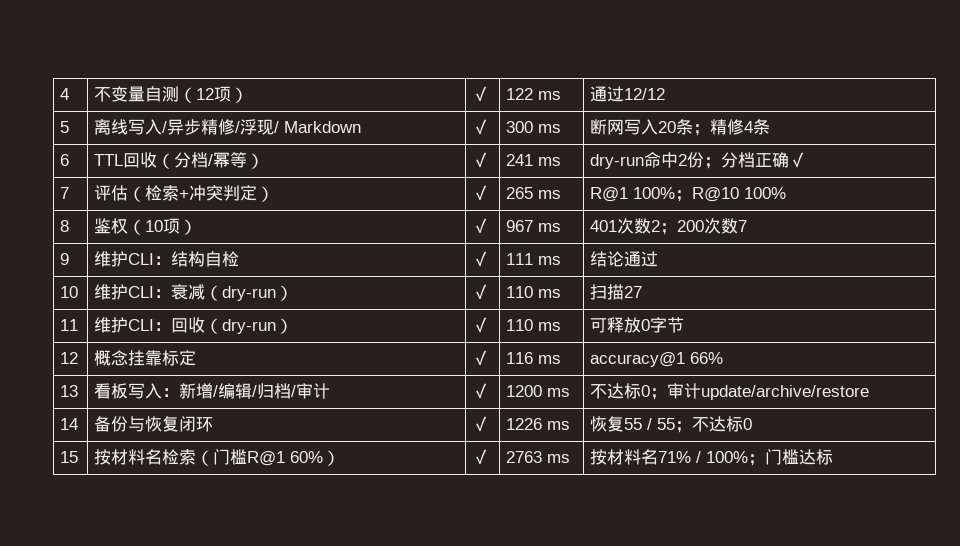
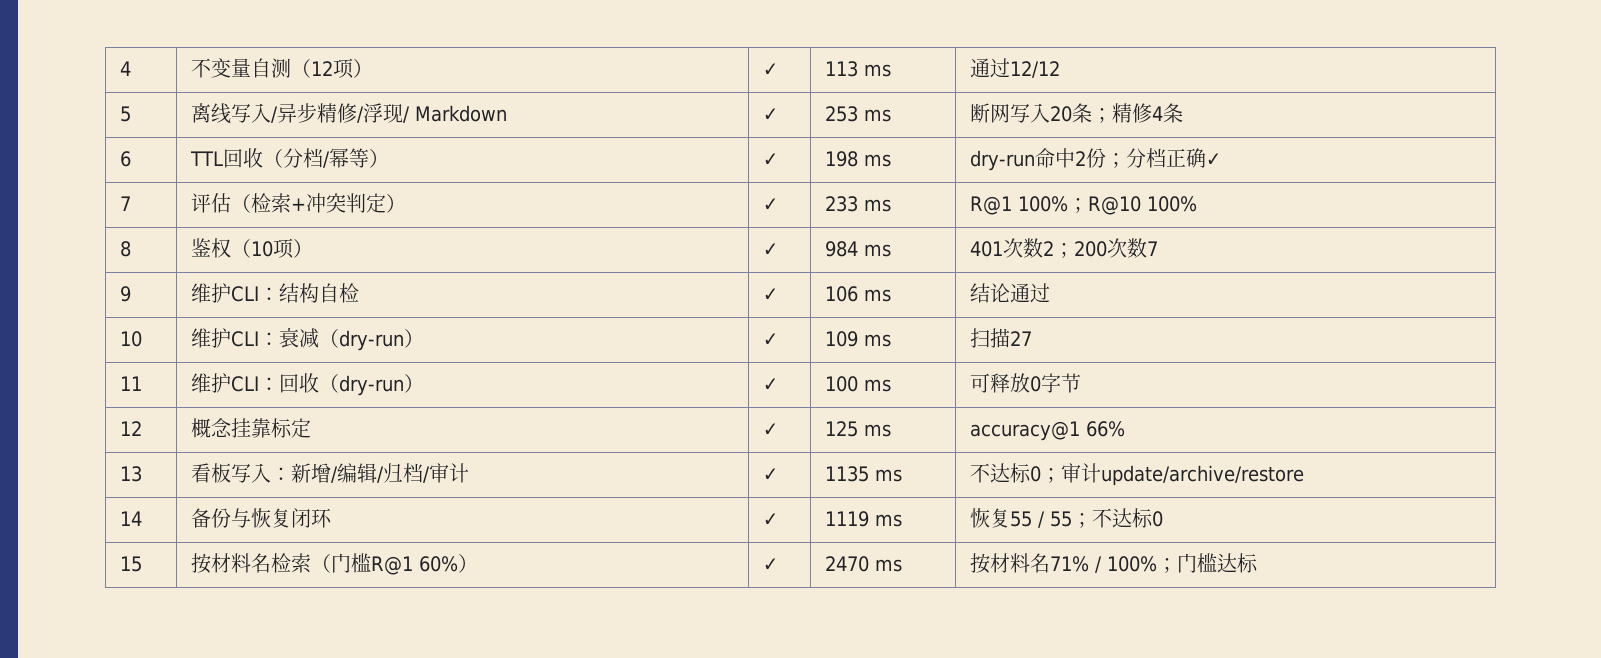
[505,88,533,100] 122 -> [825,61,859,77] 113
[505,121,533,133] 300 -> [825,106,859,122] 253
[505,154,533,166] 241 -> [825,151,859,167] 198
[505,187,533,199] 265 -> [825,196,859,212] 233
[505,220,533,232] 967 -> [825,241,859,257] 984
[505,253,533,265] 111 -> [825,286,859,302] 106
[505,286,533,298] 110 -> [825,331,859,347] 109
[505,319,533,331] 110 -> [825,376,859,392] 100
[505,352,533,364] 116 -> [825,421,859,437] 125
[505,385,542,397] 1200 -> [825,466,870,482] 1135
[505,418,542,430] 1226 -> [825,511,870,527] 1119
[505,451,542,463] 2763 -> [825,556,870,572] 2470

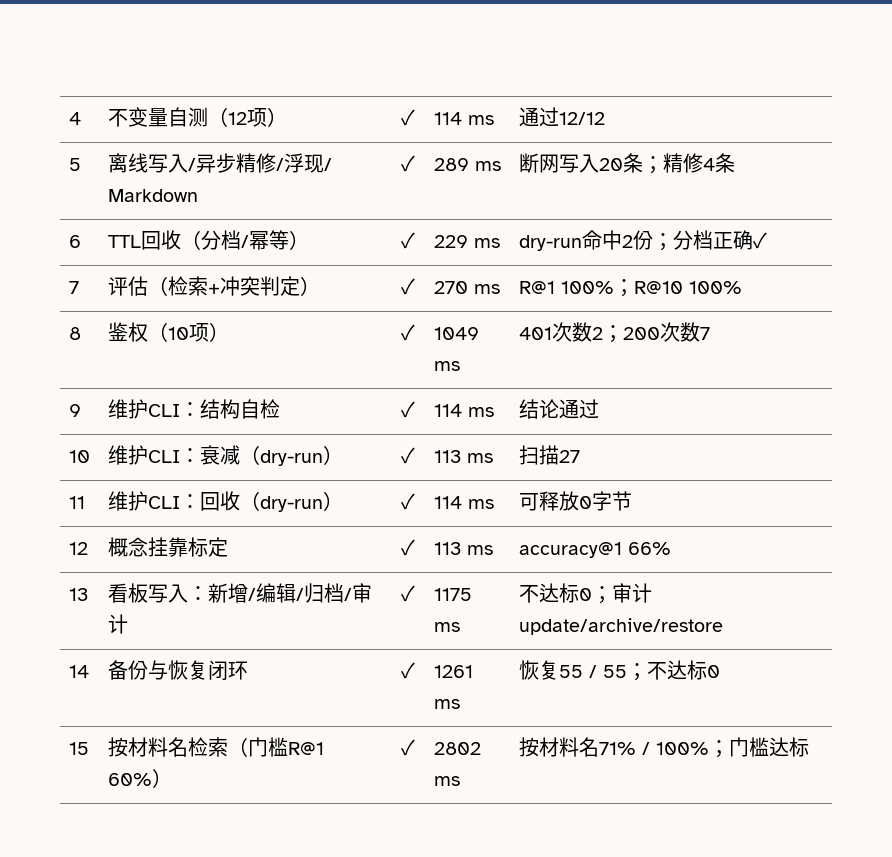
[825,61,859,77] 113 -> [433,112,462,125] 114
[825,106,859,122] 253 -> [433,158,469,171] 289
[825,151,859,167] 198 -> [433,235,468,248] 229
[825,196,859,212] 233 -> [433,281,468,294] 270
[825,241,859,257] 984 -> [433,327,479,340] 1049
[825,286,859,302] 106 -> [433,404,462,417] 114
[825,331,859,347] 109 -> [433,450,461,463] 113
[825,376,859,392] 100 -> [433,496,462,509] 114
[825,421,859,437] 125 -> [433,542,461,555] 113
[825,466,870,482] 1135 -> [433,588,472,601] 1175
[825,511,870,527] 1119 -> [433,665,473,678] 1261
[825,556,870,572] 2470 -> [433,742,481,755] 2802

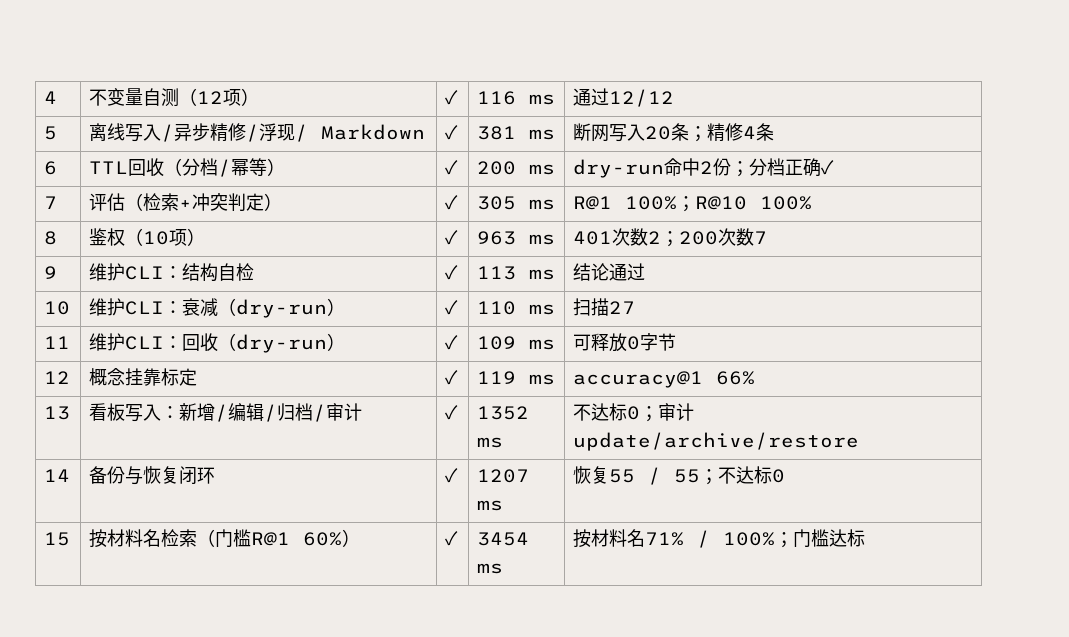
[433,112,462,125] 114 -> [477,91,517,105] 116
[433,158,469,171] 289 -> [477,126,517,140] 381
[433,235,468,248] 229 -> [477,161,517,175] 200
[433,281,468,294] 270 -> [477,196,517,210] 305
[433,327,479,340] 1049 -> [477,231,517,245] 963
[433,404,462,417] 114 -> [477,266,517,280] 113
[433,450,461,463] 113 -> [477,301,517,315] 110
[433,496,462,509] 114 -> [477,336,517,350] 109
[433,542,461,555] 113 -> [477,371,517,384] 119
[433,588,472,601] 1175 -> [477,406,530,420] 1352
[433,665,473,678] 1261 -> [477,469,530,483] 1207
[433,742,481,755] 2802 -> [477,532,530,546] 3454

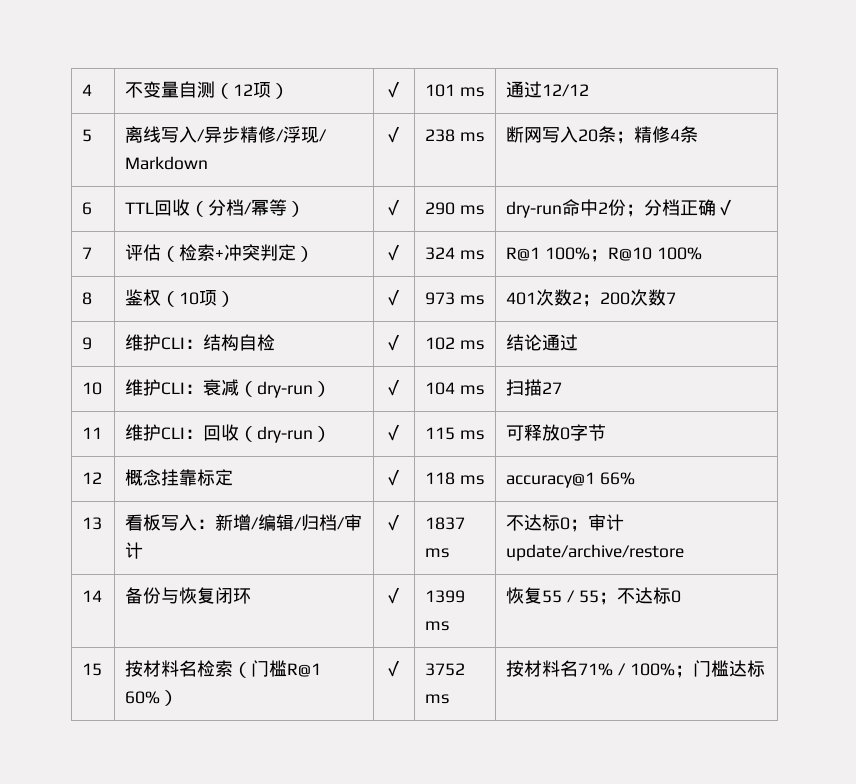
[477,91,517,105] 116 -> [425,84,456,97] 101
[477,126,517,140] 381 -> [425,129,456,142] 238
[477,161,517,175] 200 -> [425,202,456,215] 290
[477,196,517,210] 305 -> [425,247,456,260] 324
[477,231,517,245] 963 -> [425,292,456,305] 973
[477,266,517,280] 113 -> [425,337,456,350] 102
[477,301,517,315] 110 -> [425,382,456,395] 104
[477,336,517,350] 109 -> [425,427,456,440] 115
[477,371,517,384] 119 -> [425,472,456,485] 118
[477,406,530,420] 1352 -> [425,517,466,530] 1837
[477,469,530,483] 1207 -> [425,590,466,603] 1399
[477,532,530,546] 3454 -> [425,663,466,676] 3752

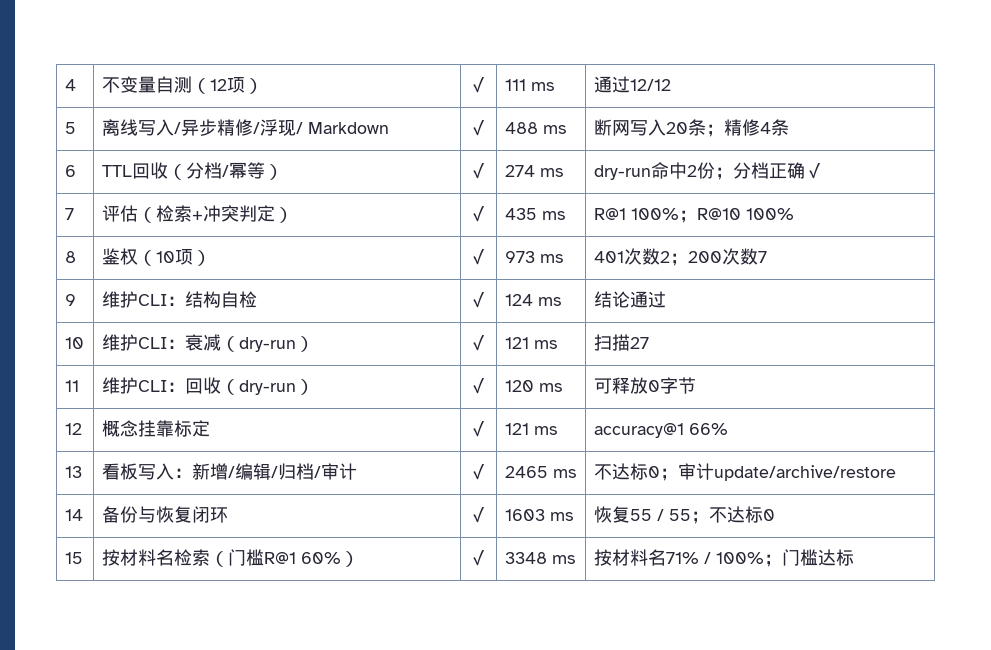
[425,84,456,97] 101 -> [504,79,526,91] 111
[425,129,456,142] 238 -> [504,122,538,134] 488
[425,202,456,215] 290 -> [504,165,535,177] 274
[425,247,456,260] 324 -> [504,208,537,220] 435
[425,337,456,350] 102 -> [504,294,533,306] 124
[425,382,456,395] 104 -> [504,337,529,349] 121
[425,427,456,440] 115 -> [504,380,534,392] 120
[425,472,456,485] 118 -> [504,423,529,435] 121
[425,517,466,530] 1837 -> [504,466,548,478] 2465
[425,590,466,603] 1399 -> [504,509,545,521] 1603
[425,663,466,676] 3752 -> [504,552,547,564] 3348

